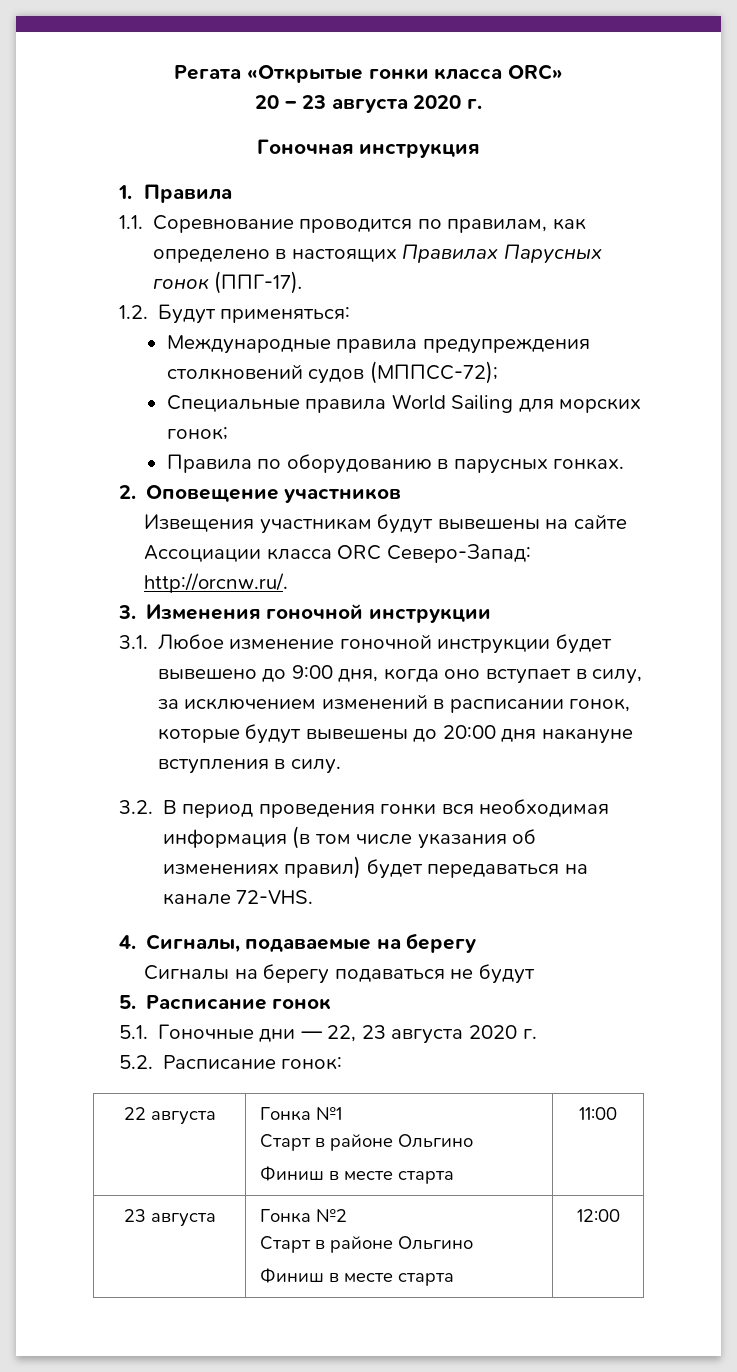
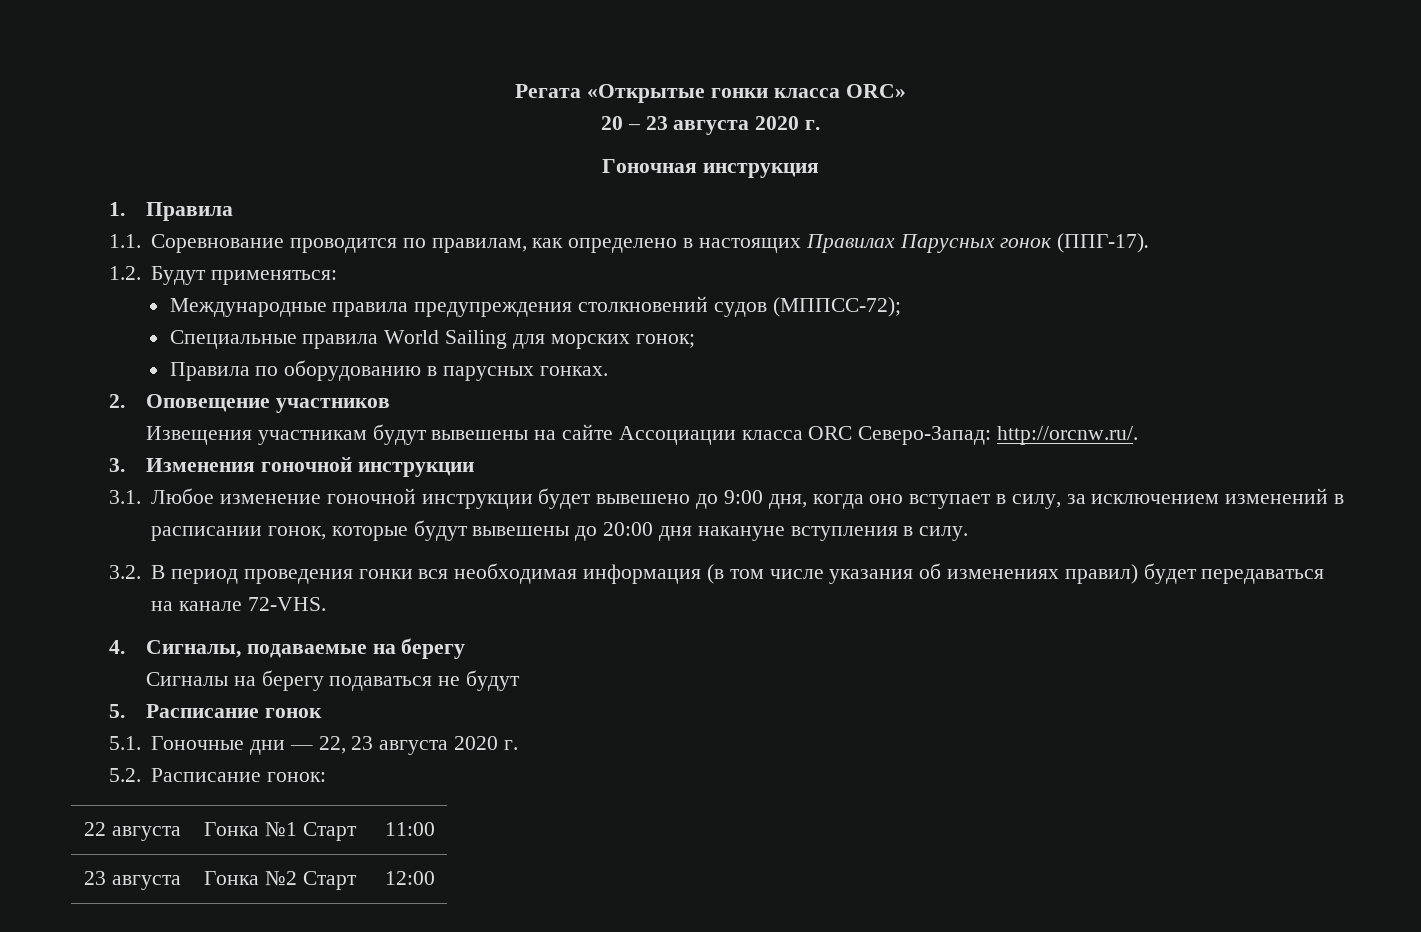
[259,1134,473,1151] [259,1166,454,1184] // Старт в районе Ольгино // Финиш в месте старта -> [303,822,358,841] Старт
[259,1236,473,1253] [259,1268,454,1286] // Старт в районе Ольгино // Финиш в месте старта -> [303,871,358,890] Старт

